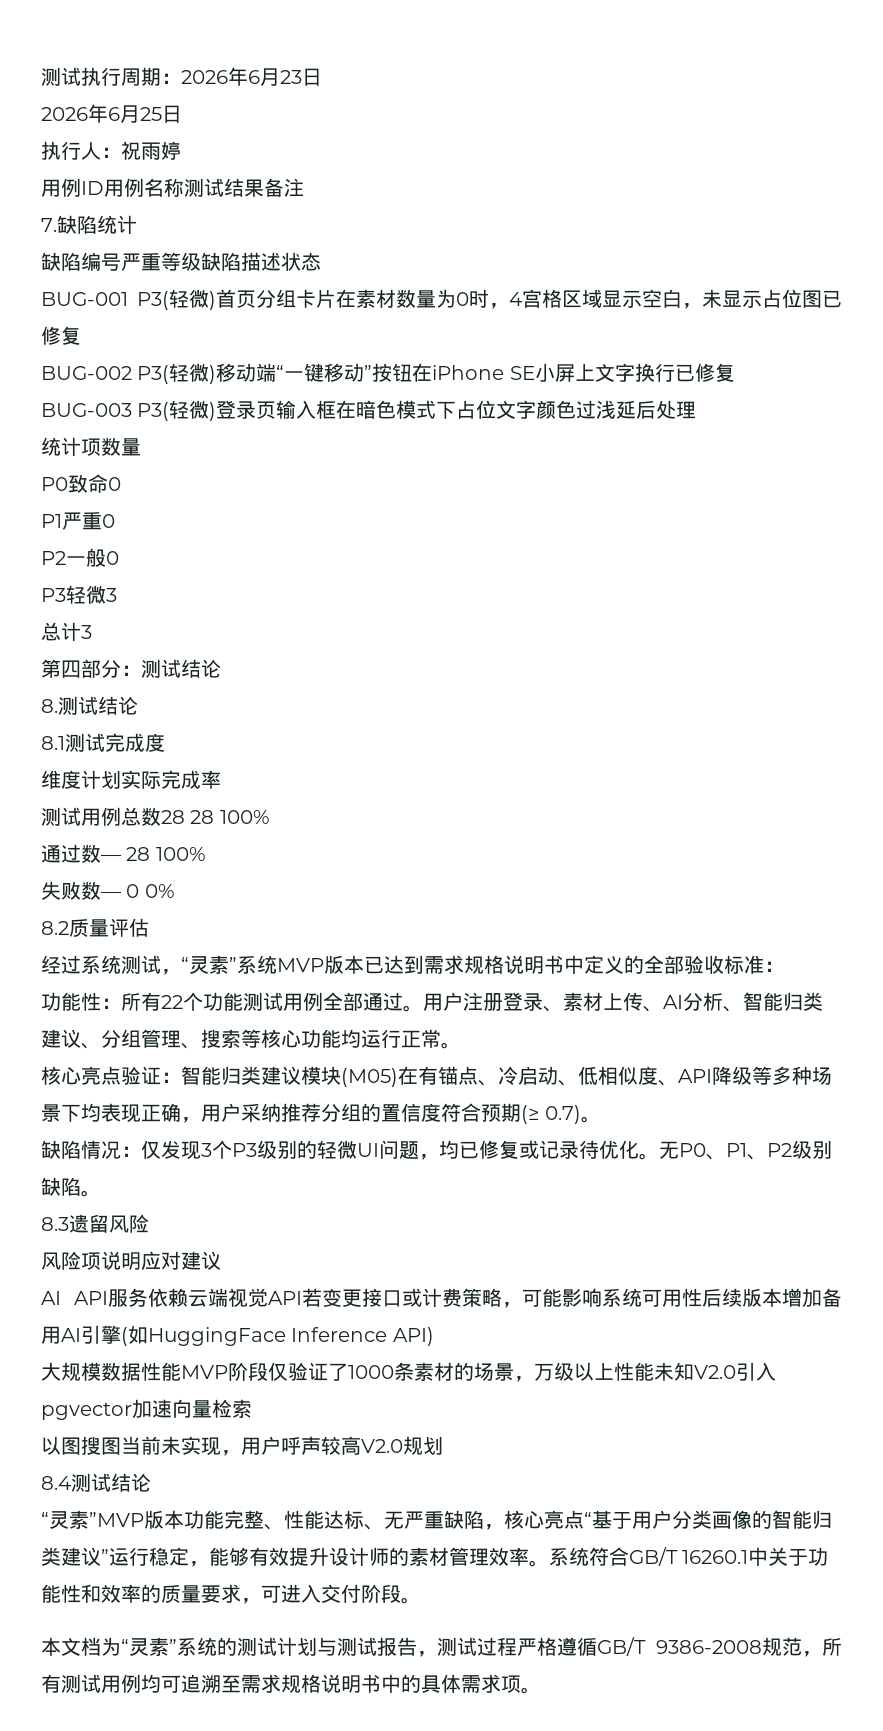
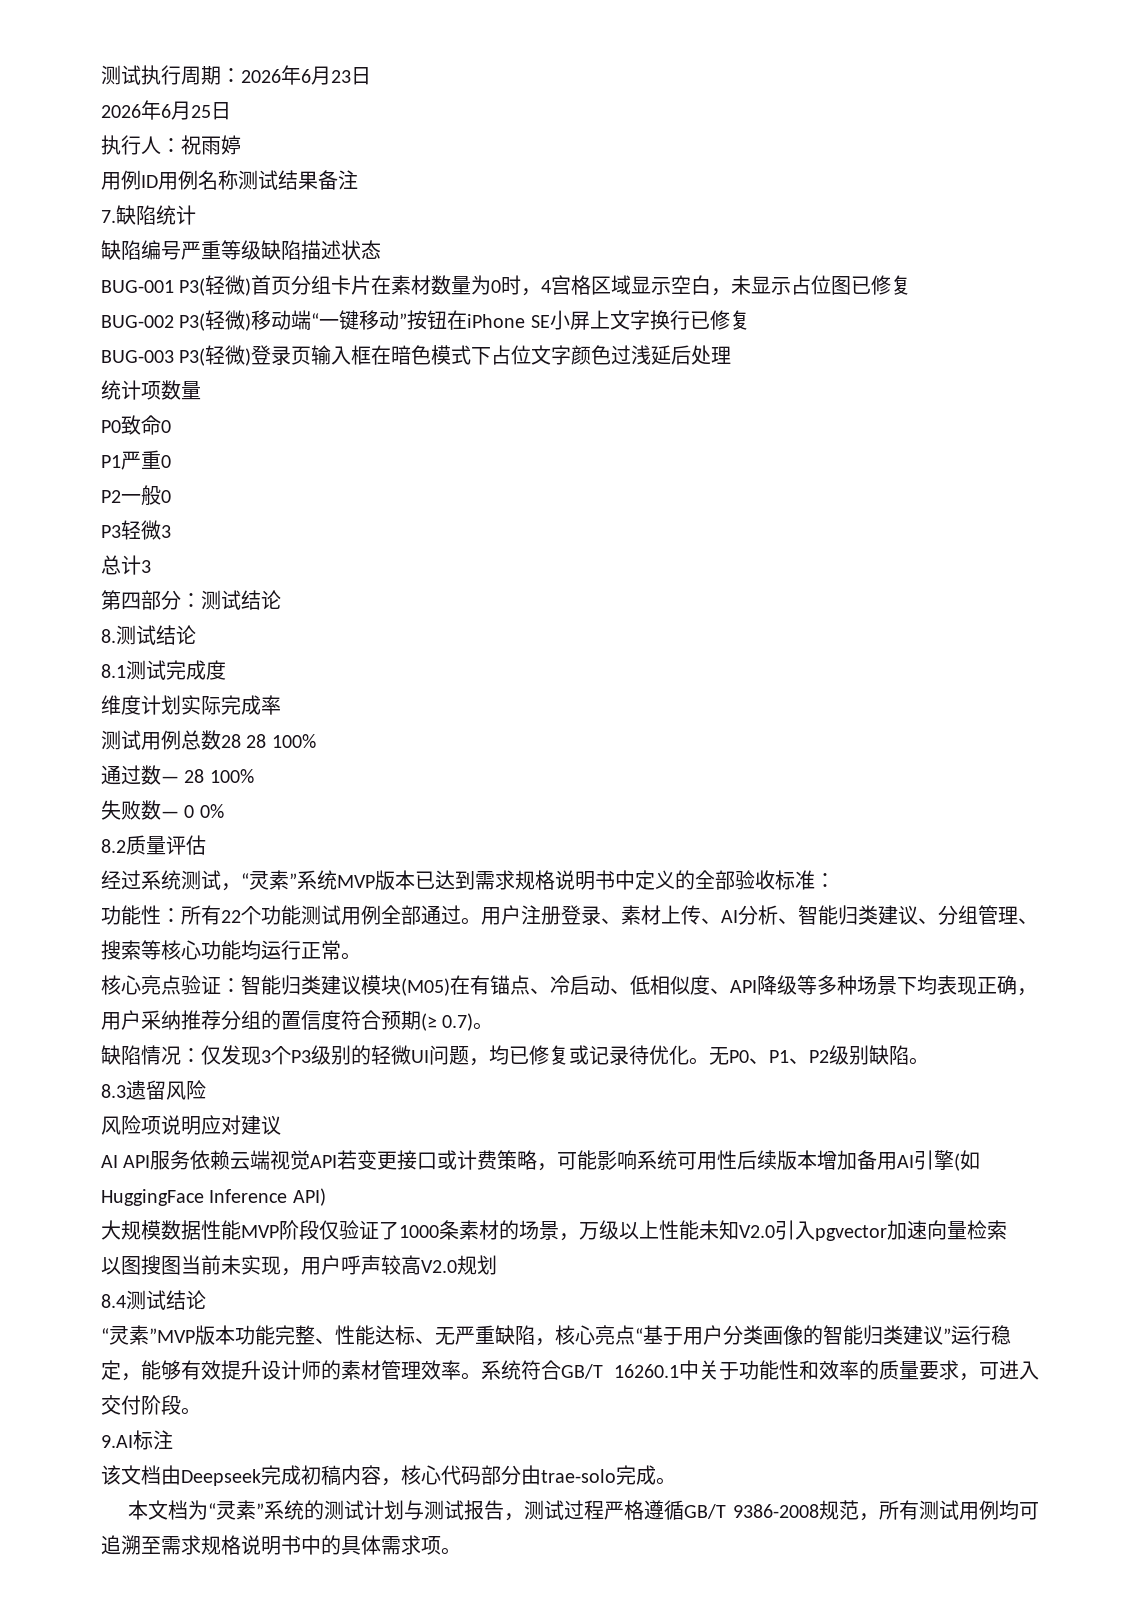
(421, 1600) none -> [101,1430,173,1450] [101,1465,676,1486] // 9.AI标注 // 该文档由Deepseek完成初稿内容，核心代码部分由trae-solo完成。

